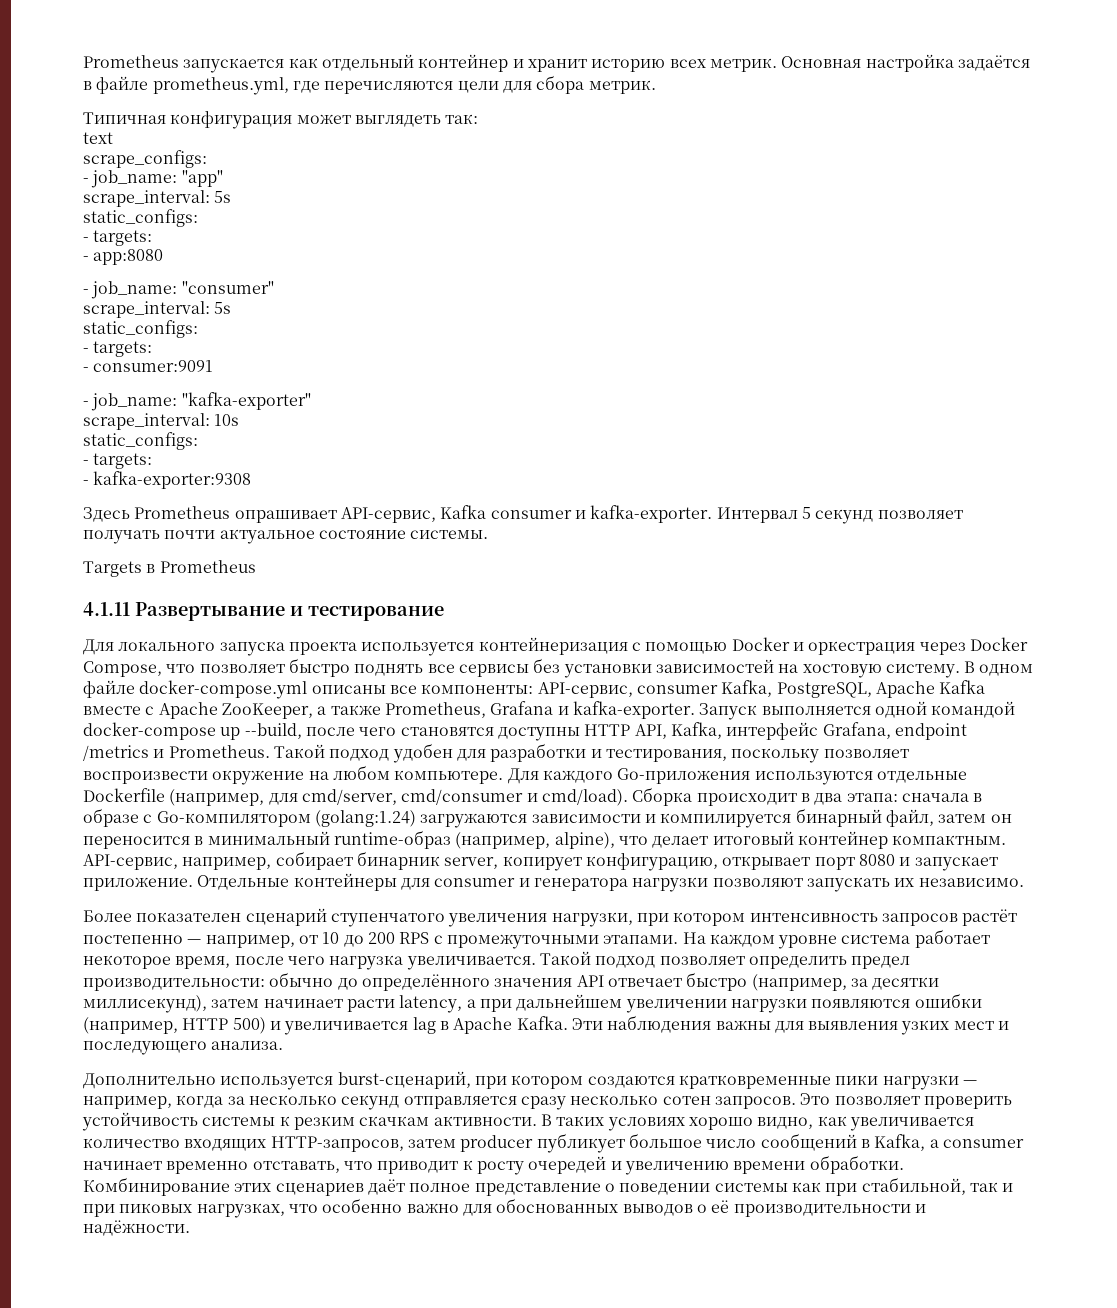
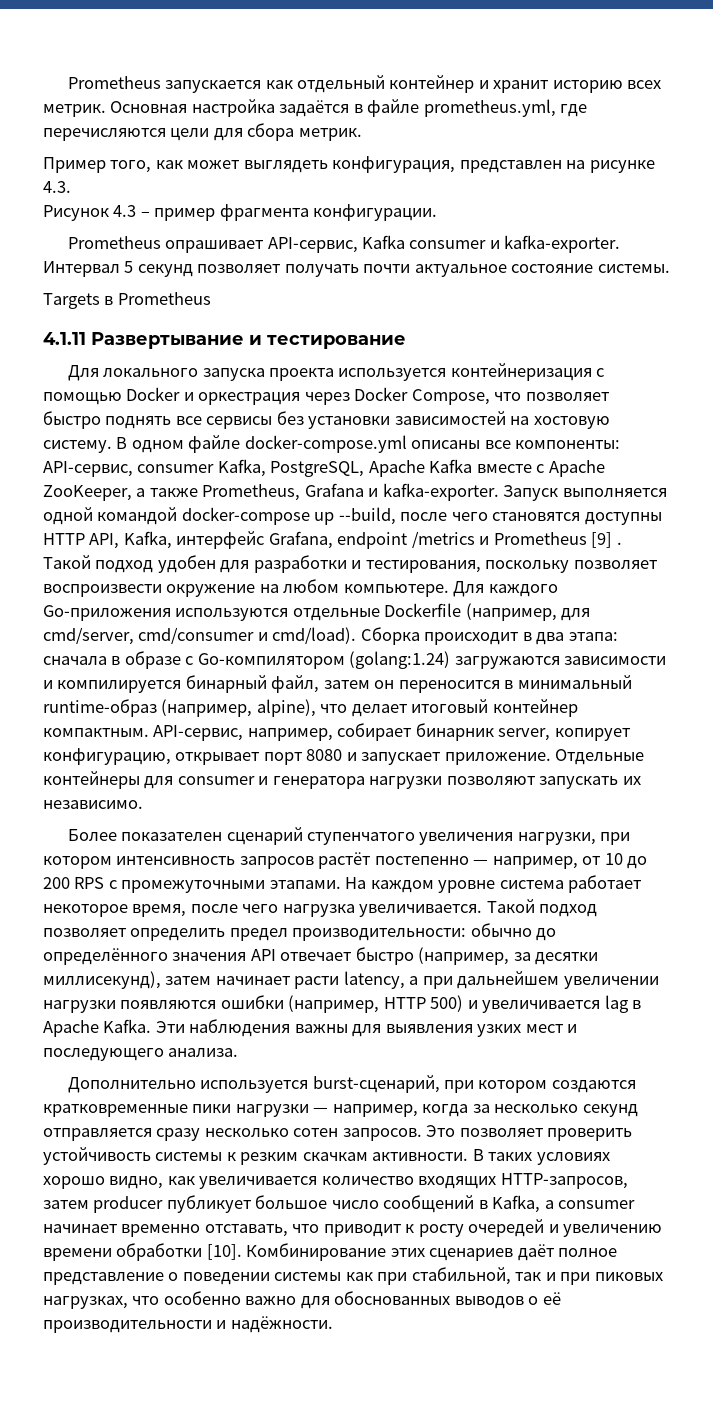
[83,111,479,129] [83,132,113,144] [83,150,207,168] [83,170,223,188] [83,190,232,207] [83,209,198,227] [83,230,153,246] [83,249,164,265] [83,281,274,299] [83,301,232,318] [83,320,198,338] [83,341,153,357] [83,360,214,372] [83,392,311,411] [83,413,240,430] [83,432,198,450] [83,453,153,469] [83,471,252,489] [83,507,130,522] Типичная конфигурация может выглядеть так: // text // scrape_configs: // - job_name: "app" // scrape_interval: 5s // static_configs: // - targets: // - app:8080 // - job_name: "consumer" // scrape_interval: 5s // static_configs: // - targets: // - consumer:9091 // - job_name: "kafka-exporter" // scrape_interval: 10s // static_configs: // - targets: // - kafka-exporter:9308 // Здесь -> [43,156,655,173] [43,181,71,193] [43,204,438,221] Пример того, как может выглядеть конфигурация, представлен на рисунке 4.3. // Рисунок 4.3 – пример фрагмента конфигурации. //
[168,745,270,758] Prometheus. -> [493,532,622,548] Prometheus [9] .
[809,1155,904,1174] обработки. -> [116,1243,242,1261] обработки [10].

